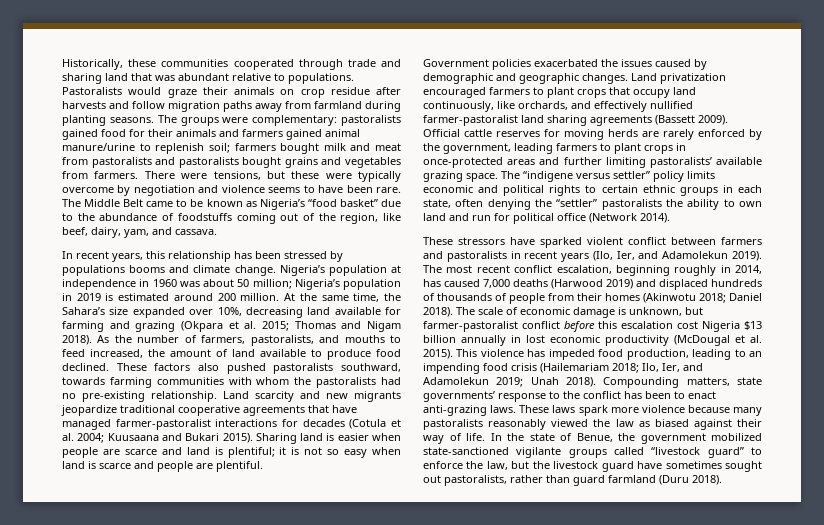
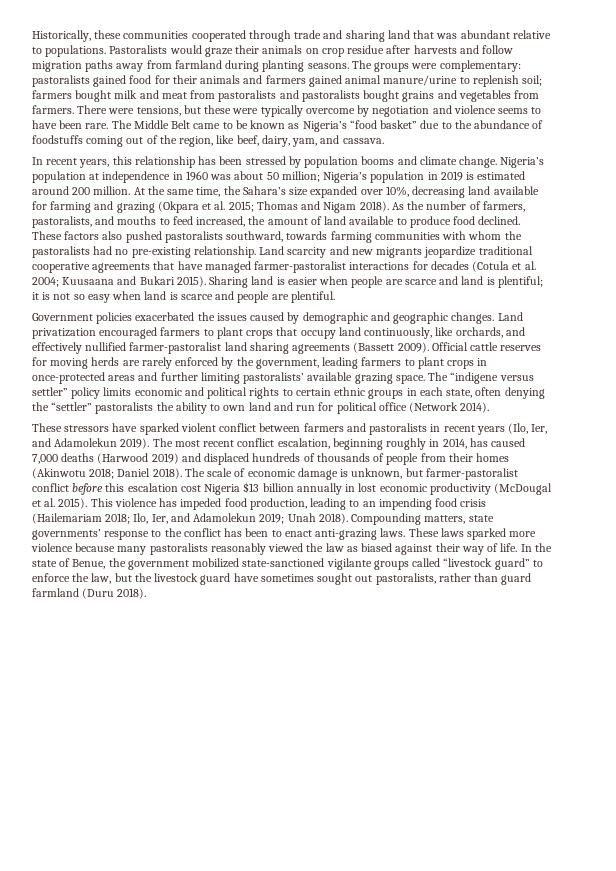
[62,265,125,276] populations -> [304,156,359,168] population
[578,405,608,416] spark -> [467,528,507,540] sparked

